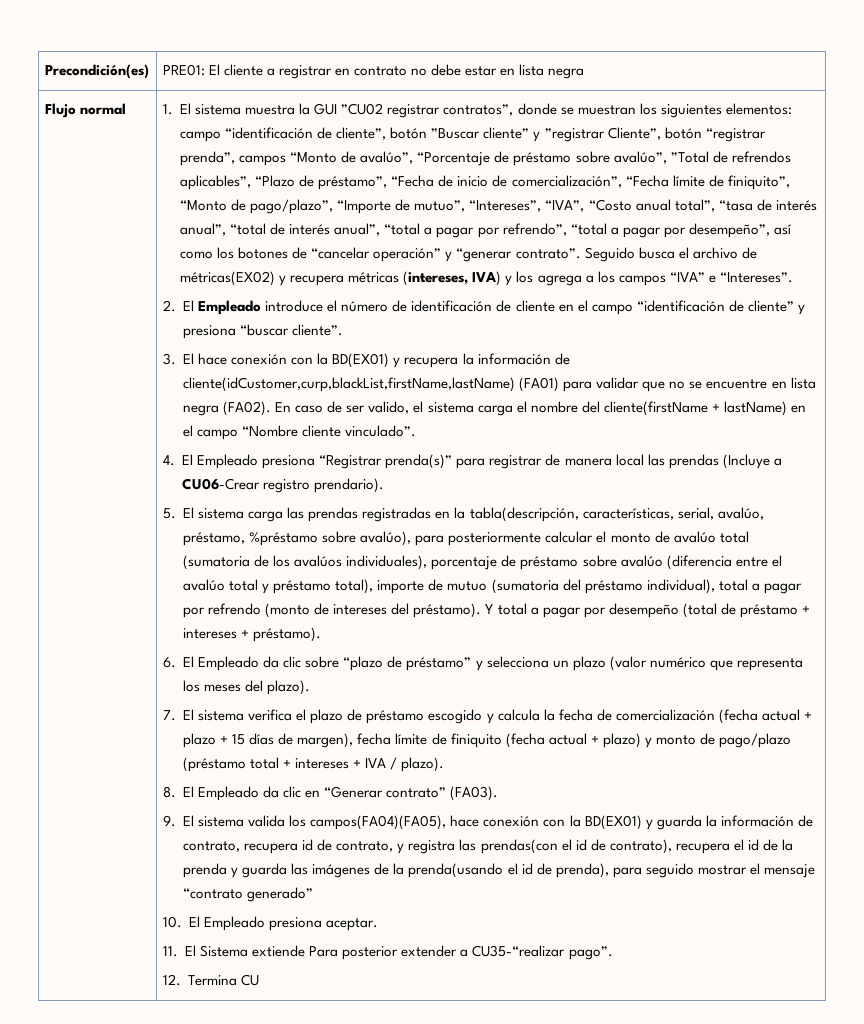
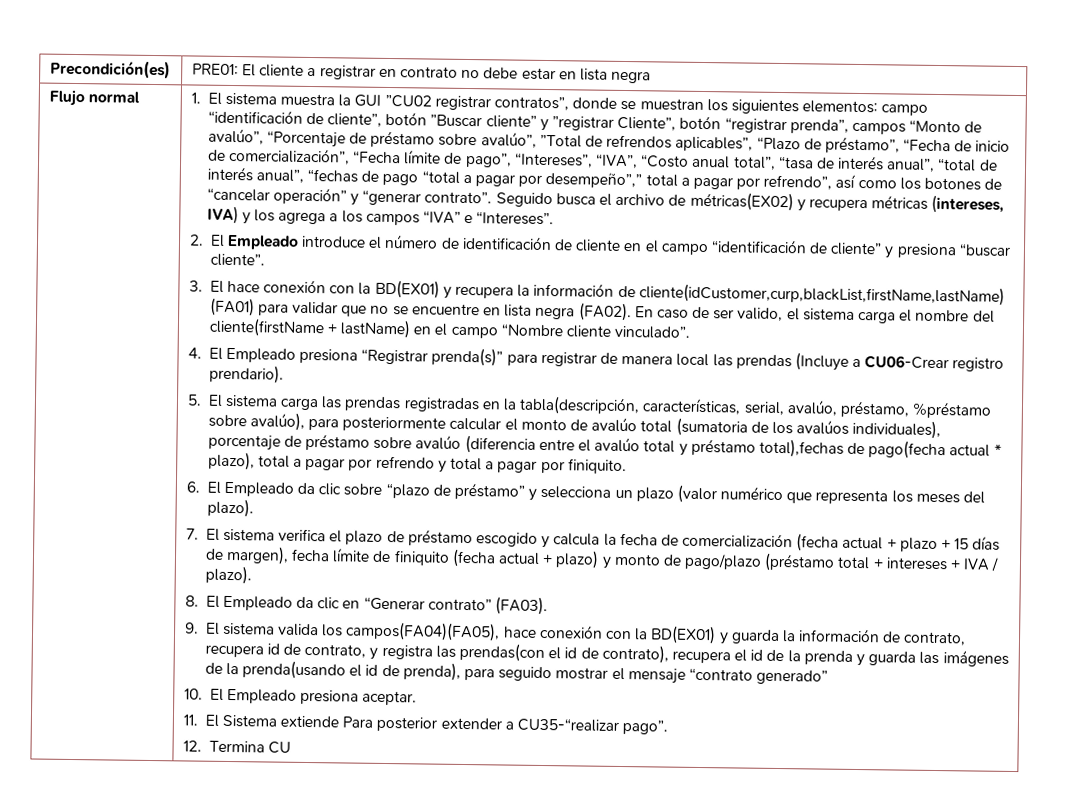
[727,175,790,190] [180,199,466,214] finiquito”, “Monto de pago/plazo”, “Importe de mutuo”, -> [464,152,512,168] pago”,
[384,223,770,238] “total a pagar por refrendo”, “total a pagar por desempeño”, -> [307,168,833,190] “fechas de pago “total a pagar por desempeño”,” total a pagar por refrendo”,
[335,579,715,594] total), importe de mutuo (sumatoria del préstamo individual), -> [758,438,1002,460] [207,451,255,471] total),fechas de pago(fecha actual * plazo),
[265,603,810,618] [183,627,322,642] (monto de intereses del préstamo). Y total a pagar por desempeño (total de préstamo + intereses + préstamo). -> [437,457,627,475] y total a pagar por finiquito.

